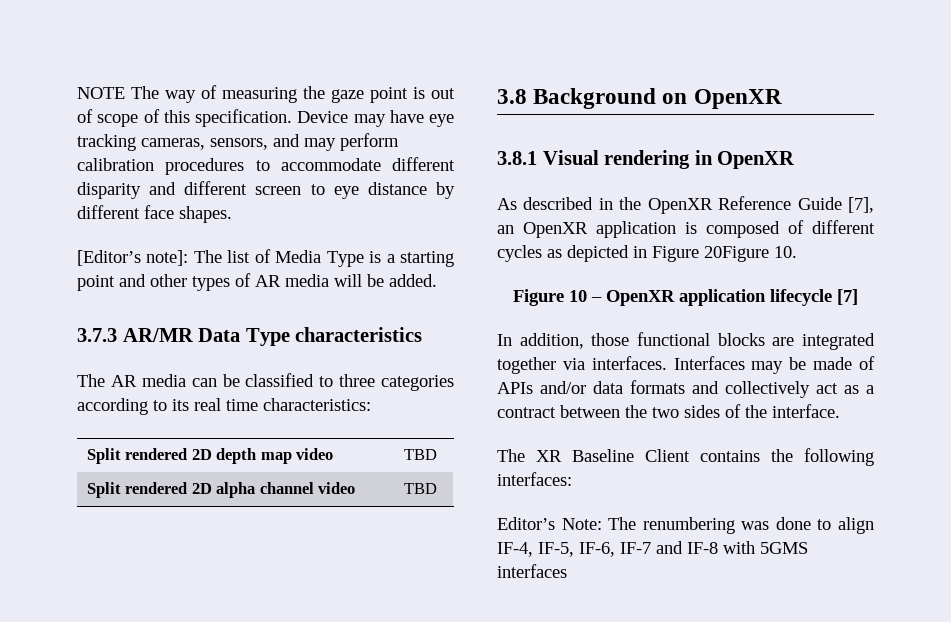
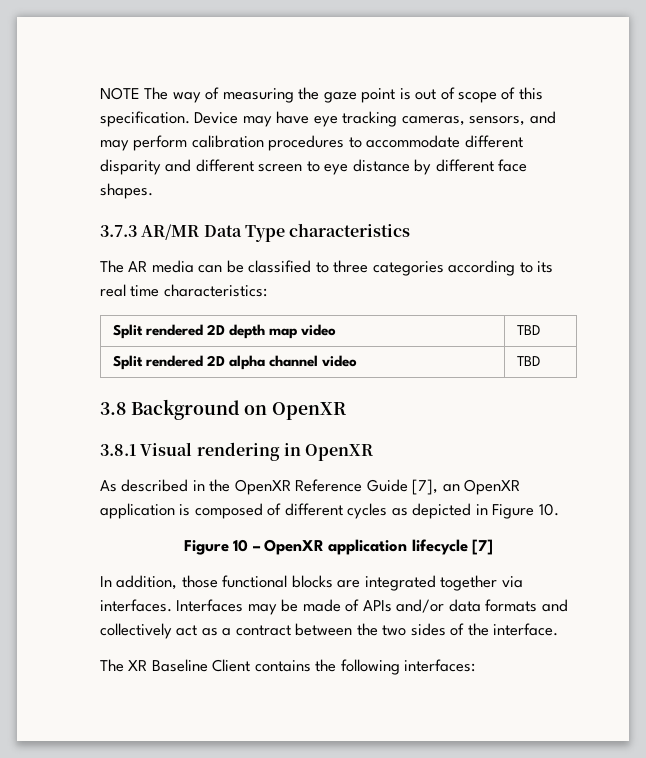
[77,249,455,267] [77,273,437,291] // [Editor’s note]: The list of Media Type is a starting point and other types of AR media will be added. -> (153, 191) none
[704,246,769,262] 20Figure -> (535, 511) none
[497,517,874,534] [497,541,808,557] [497,564,567,578] // Editor’s Note: The renumbering was done to align IF-4, IF-5, IF-6, IF-7 and IF-8 with 5GMS interfaces -> (476, 665) none

